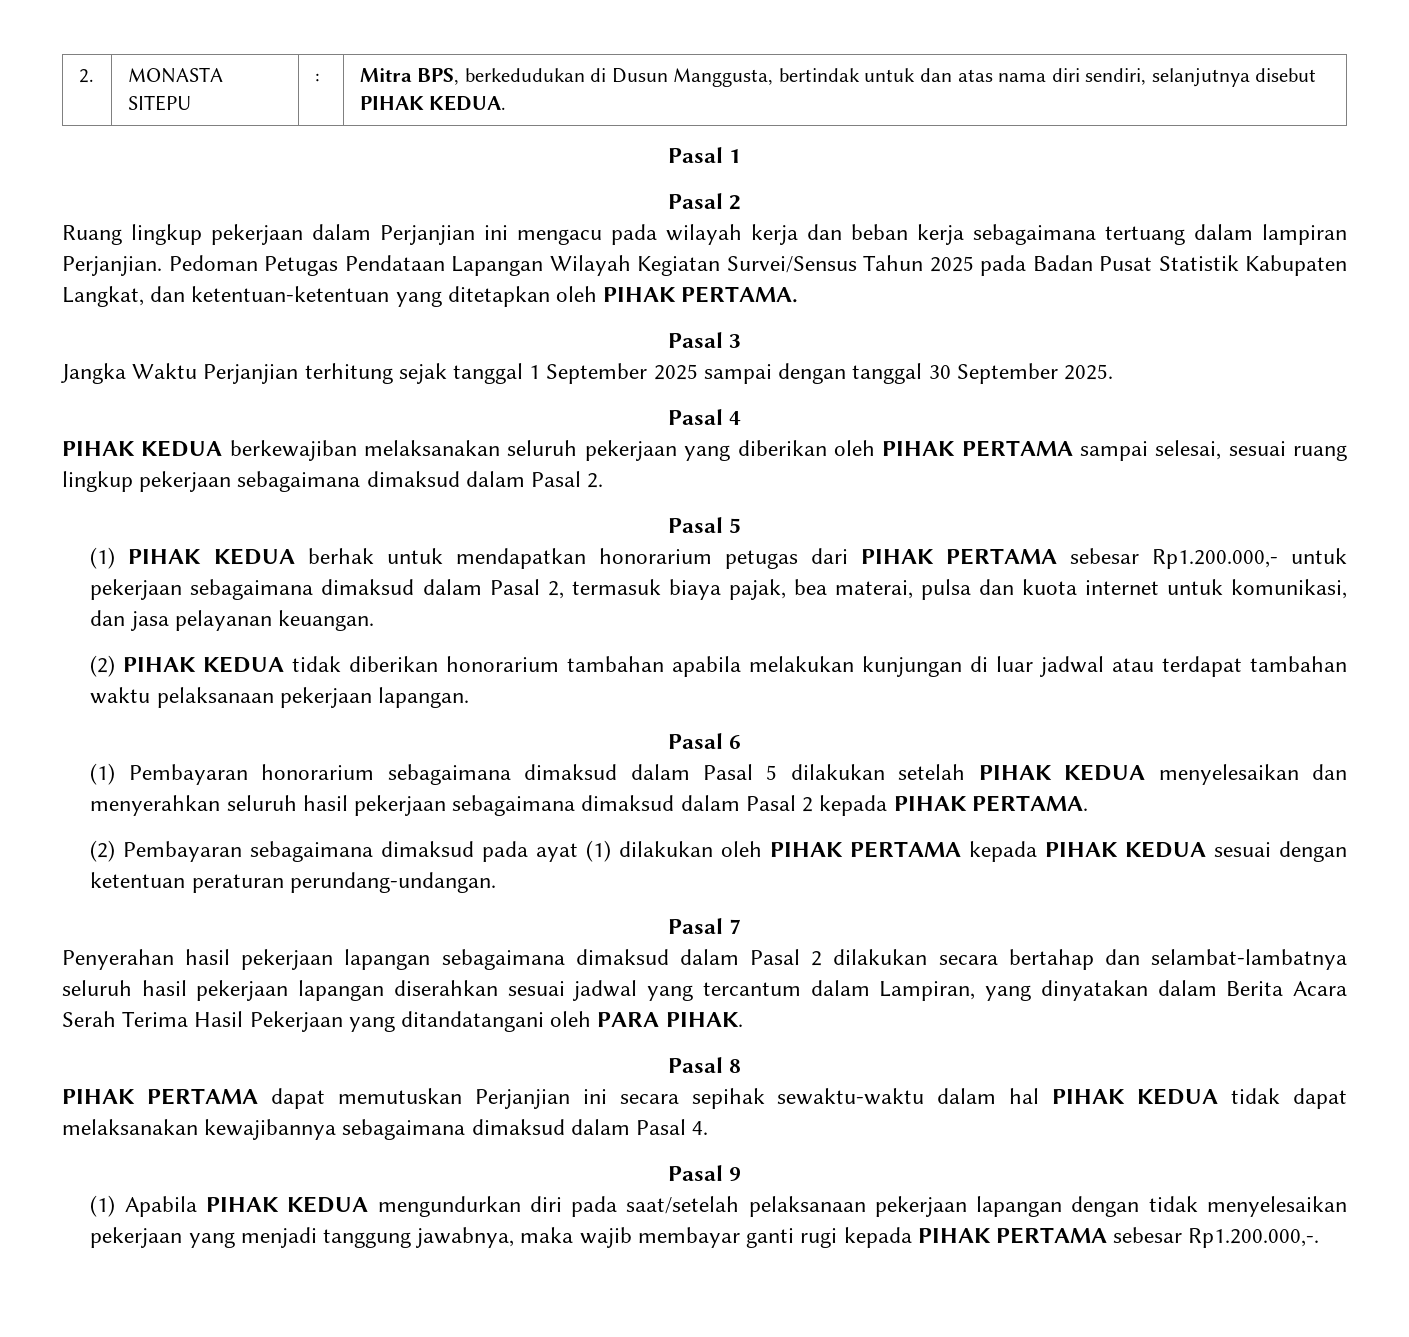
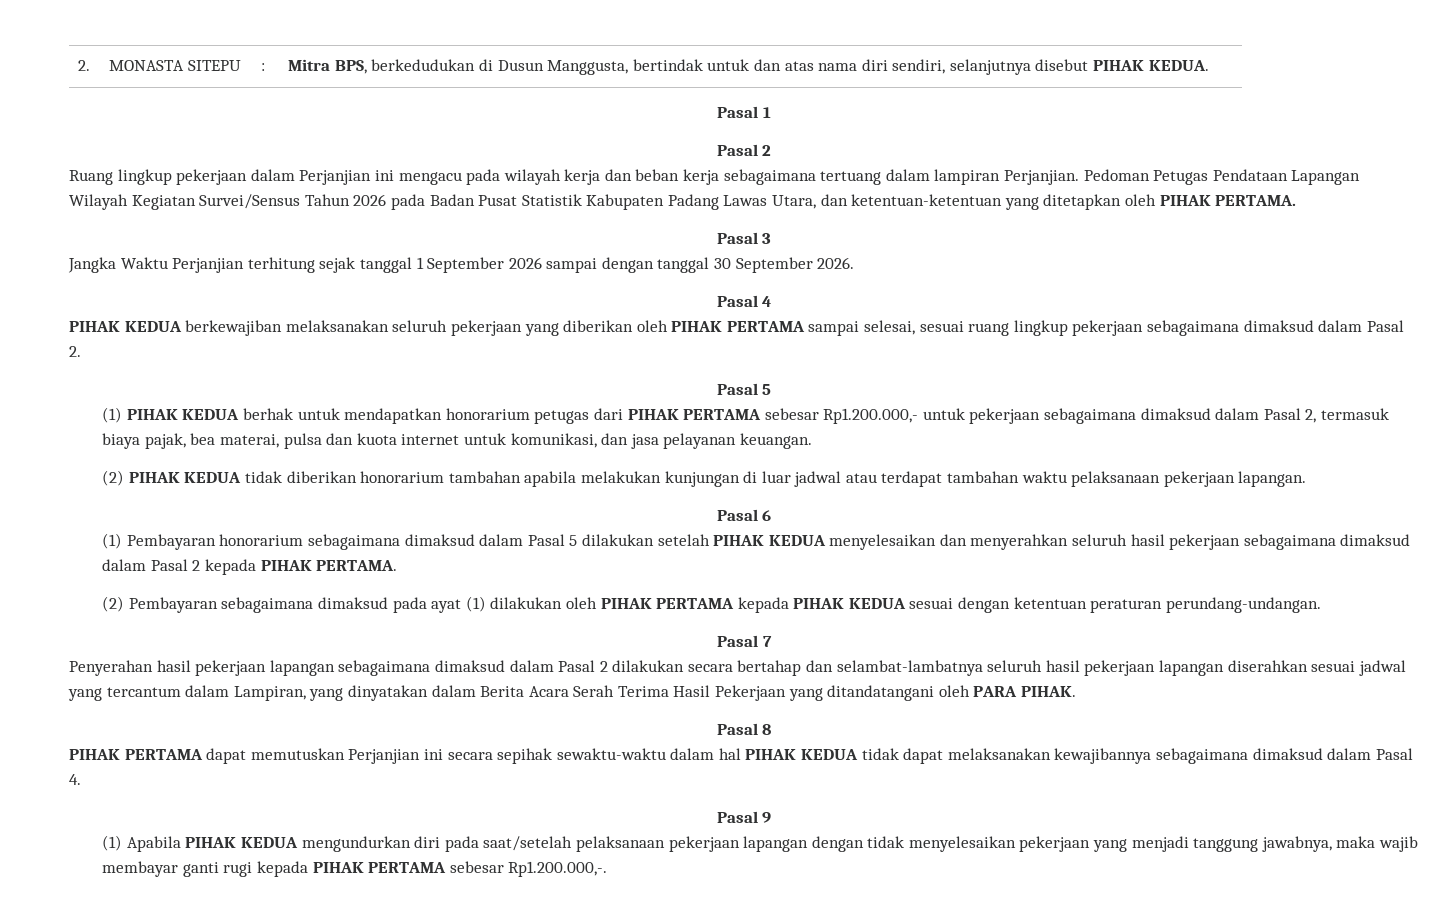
[929,256,974,272] 2025 -> [353,194,387,206] 2026
[62,286,144,307] Langkat, -> [667,194,817,210] Padang Lawas Utara,
[653,364,698,380] 2025 -> [508,257,542,269] 2026
[1063,364,1113,380] 2025. -> [817,257,855,269] 2026.

